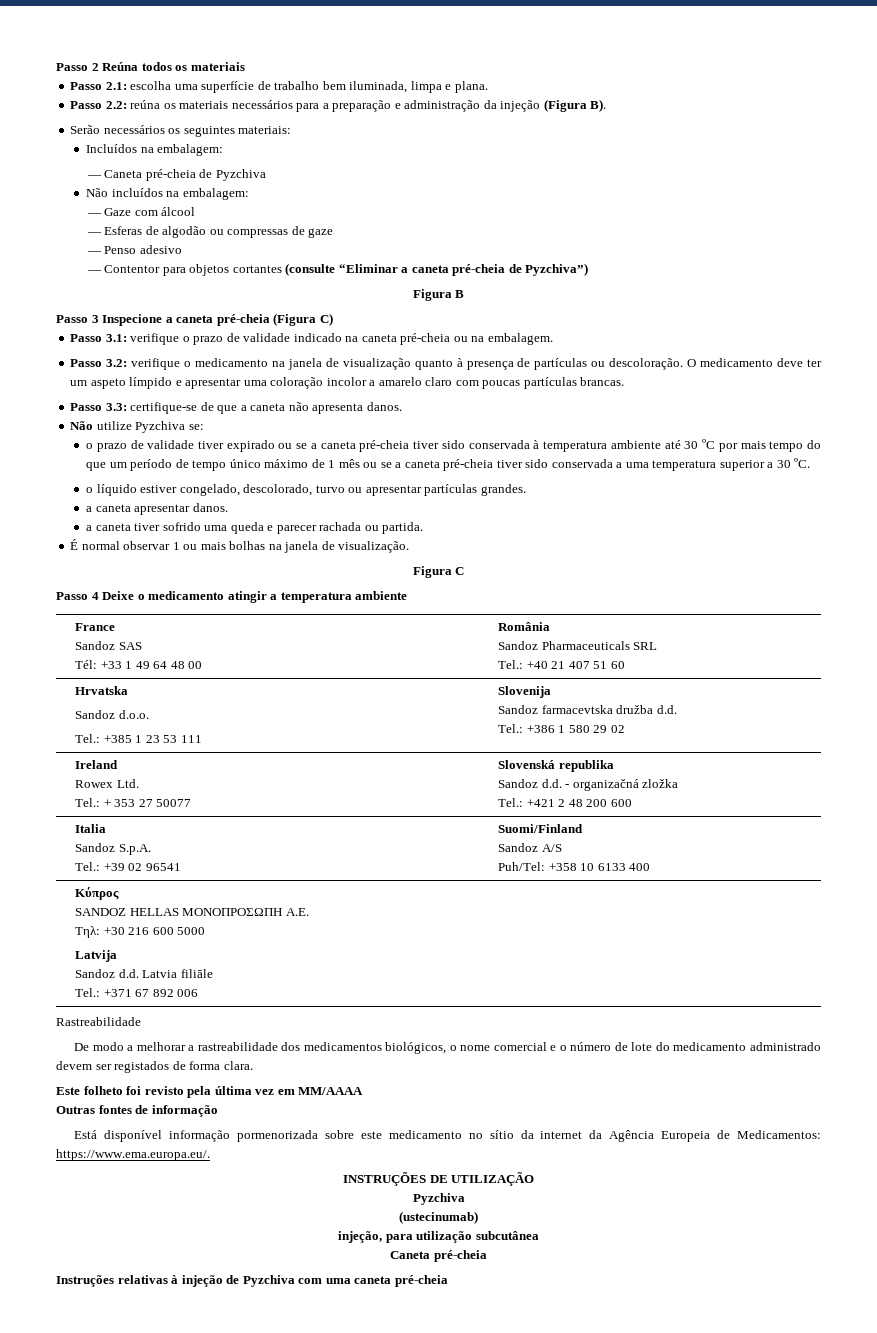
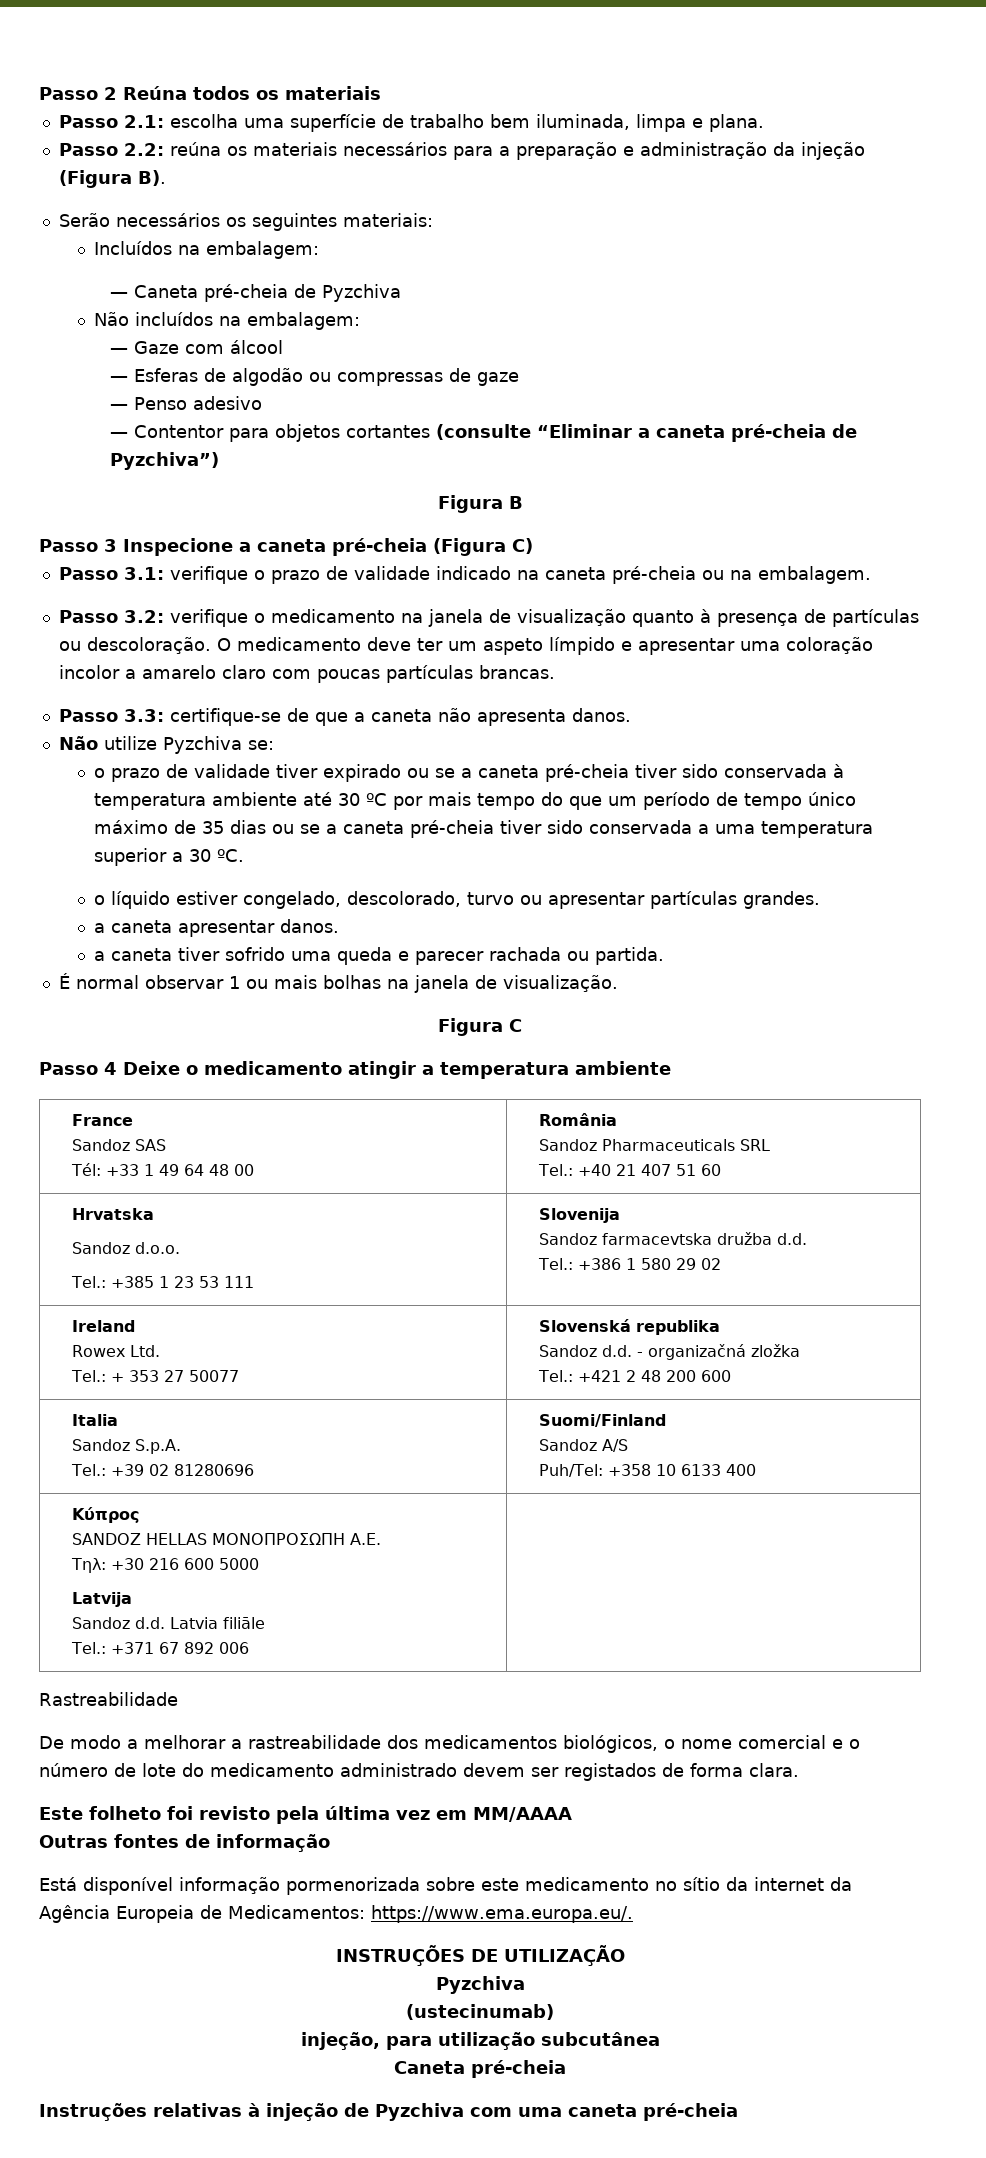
[328,459,360,468] 1 mês -> [202,820,267,834] 35 dias
[145,863,181,871] 96541 -> [174,1464,255,1476] 81280696

